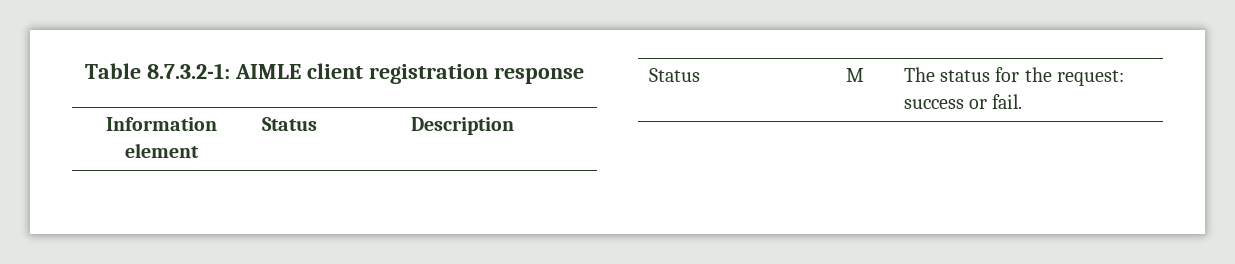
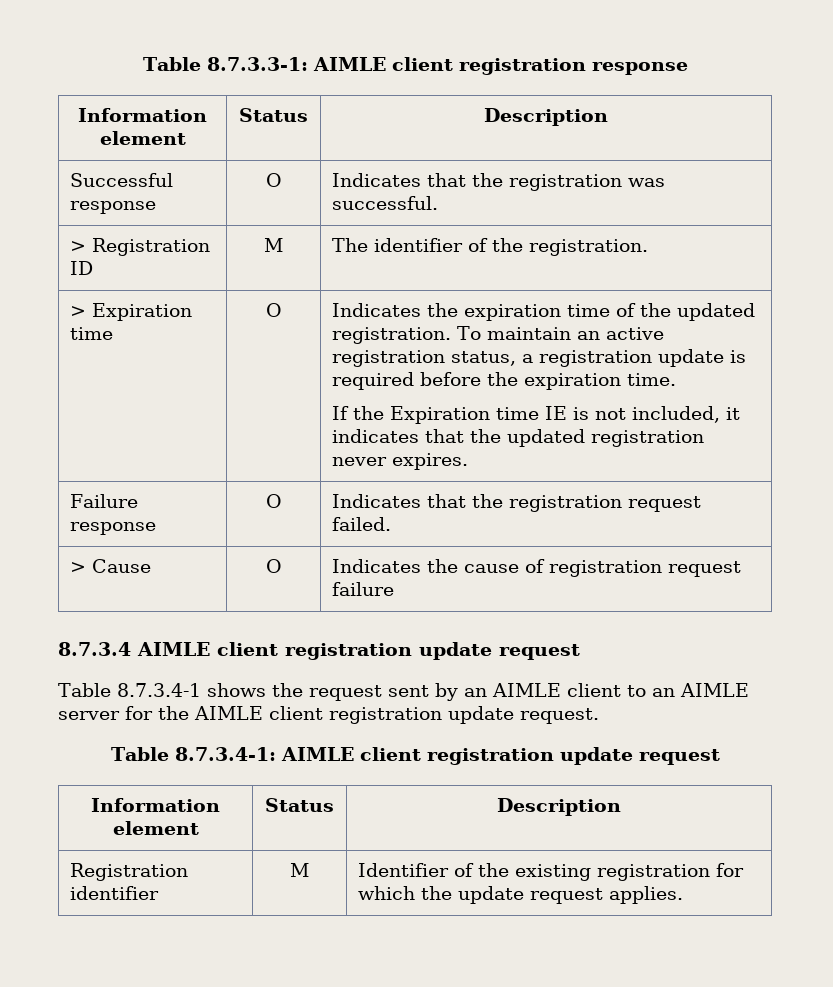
[85,63,231,79] Table 8.7.3.2-1: -> [142,57,308,71] Table 8.7.3.3-1:
[648,68,700,82] [846,68,864,82] [903,67,1125,86] [903,94,1023,109] Status | M | The status for the request: success or fail. -> [70,173,174,187] [70,201,157,214] [265,173,282,187] [332,173,666,191] [332,196,439,210] [70,238,211,256] [70,261,94,275] [264,238,283,252] [332,238,649,256] [70,303,193,321] [70,327,114,340] [265,303,282,317] [332,303,756,321] [332,326,664,344] [332,349,747,367] [332,372,677,390] [332,406,741,424] [332,429,705,447] [332,453,469,470] [70,494,139,508] [70,522,157,535] [265,494,282,508] [332,494,702,512] [332,517,392,531] [70,559,152,573] [265,559,282,573] [332,559,742,577] [332,582,395,596] [58,642,580,660] [58,683,749,701] [58,706,599,724] [110,747,720,765] [91,798,220,812] [112,821,199,835] [265,798,334,812] [497,798,621,816] [70,863,189,881] [70,886,160,900] [290,863,309,877] [358,863,745,881] [358,886,684,904] Successful response | O | Indicates that the registration was successful. // > Registration ID | M | The identifier of the registration. // > Expiration time | O | Indicates the expiration time of the updated registration. To maintain an active registration status, a registration update is required before the expiration time. // If the Expiration time IE is not included, it indicates that the updated registration never expires. // Failure response | O | Indicates that the registration request failed. // > Cause | O | Indicates the cause of registration request failure // 8.7.3.4 AIMLE client registration update request // Table 8.7.3.4-1 shows the request sent by an AIMLE client to an AIMLE server for the AIMLE client registration update request. // Table 8.7.3.4-1: AIMLE client registration update request // Information element | Status | Description // Registration identifier | M | Identifier of the existing registration for which the update request applies.

